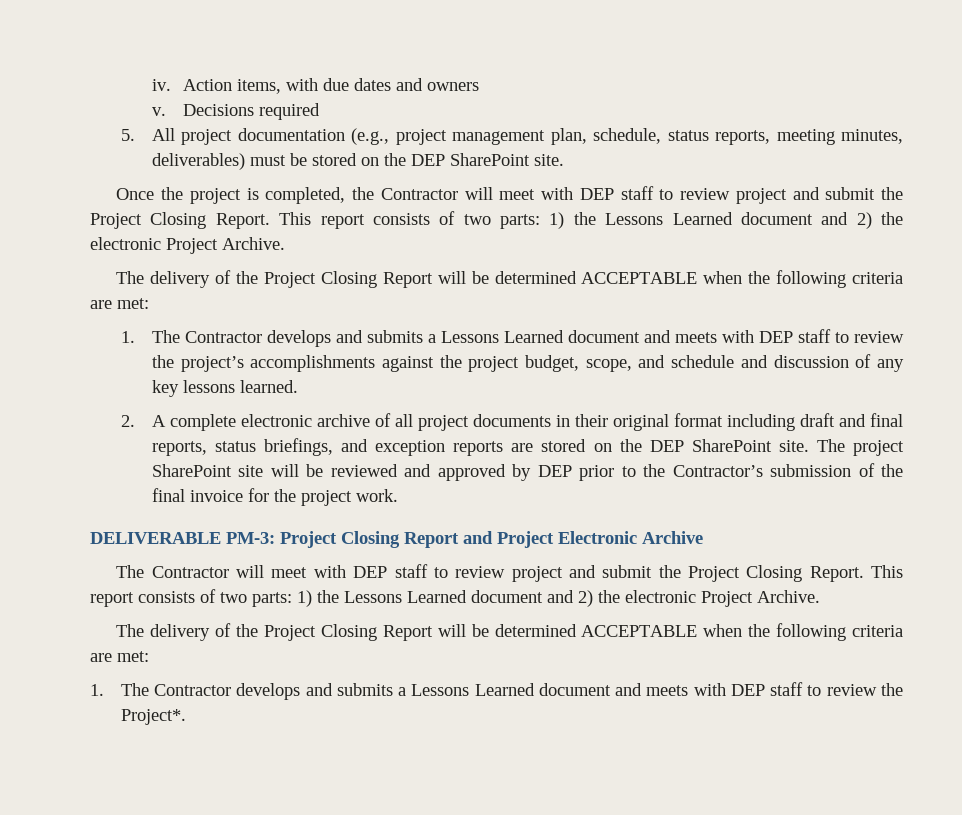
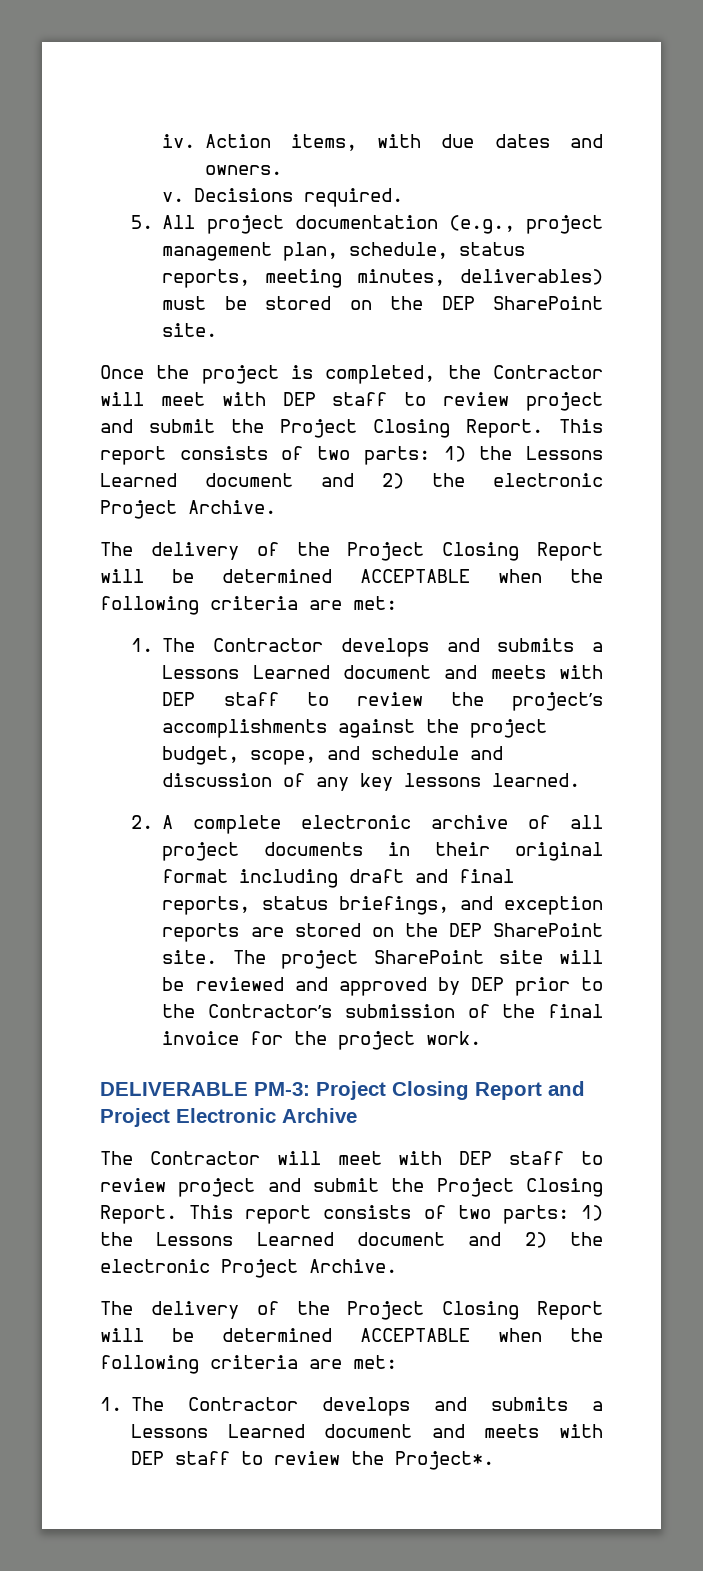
[426,82,479,91] owners -> [204,165,282,175] owners.
[258,103,320,120] required -> [303,188,403,207] required.

